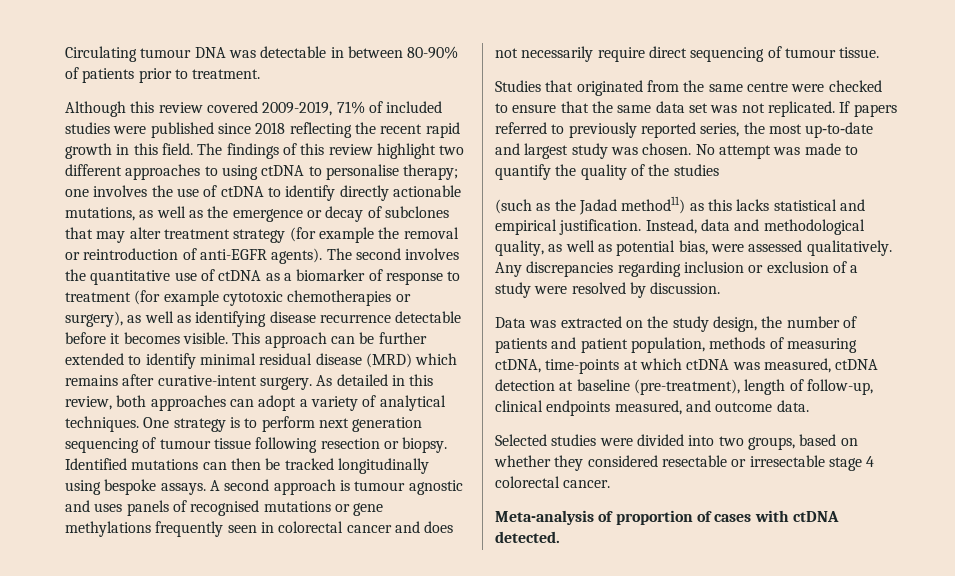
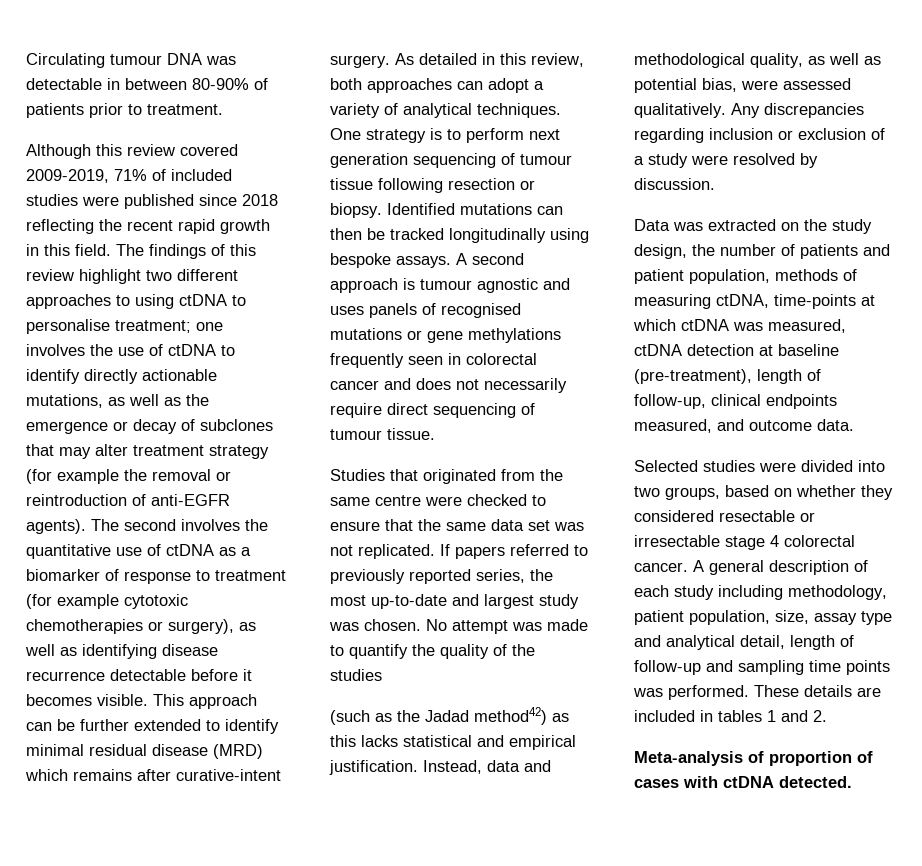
[403,164,459,180] therapy; -> [115,320,191,333] treatment;
[621,196,686,214] method11) -> [474,707,547,725] method42)
(611, 484) none -> [693,560,868,575] [634,585,887,600] [634,610,892,625] [634,635,854,650] [634,660,890,675] [633,685,881,700] [634,710,827,722] A general description of each study including methodology, patient population, size, assay type and analytical detail, length of follow-up and sampling time points was performed. These details are included in tables 1 and 2.

